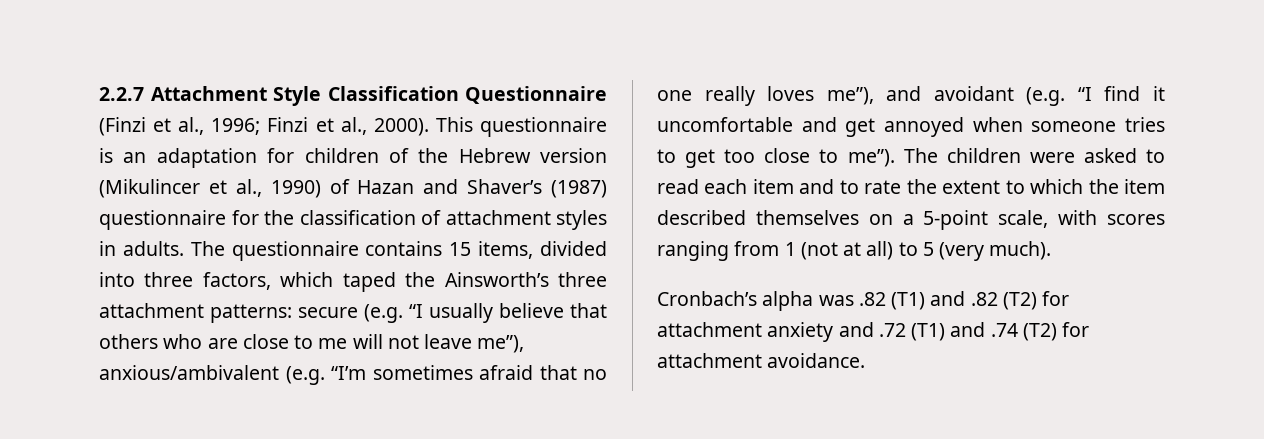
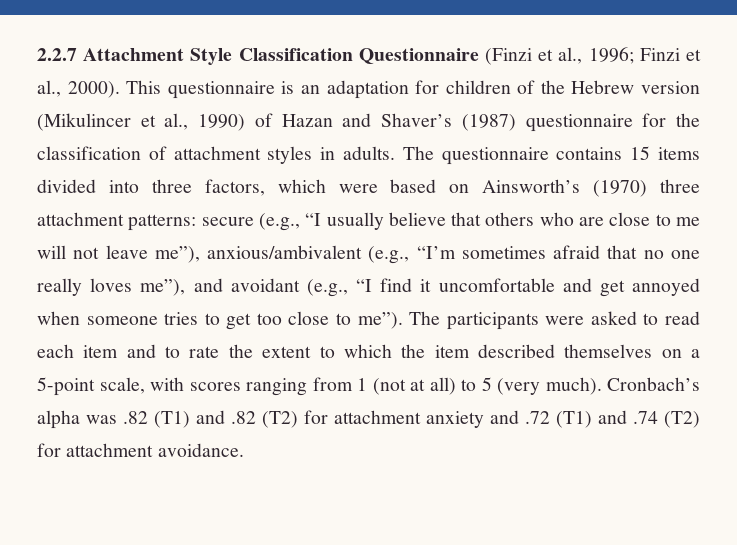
[478,241,534,259] items, -> [658,147,700,160] items
[342,272,549,292] taped the Ainsworth’s -> [338,179,648,197] were based on Ainsworth’s (1970)
[364,304,403,323] (e.g. -> [258,213,300,231] (e.g.,
[285,366,325,385] (e.g. -> [368,246,410,264] (e.g.,
[1026,87,1066,106] (e.g. -> [306,279,348,297] (e.g.,
[946,148,1021,163] children -> [446,312,539,330] participants
(1052, 250) // -> (602, 386) none

